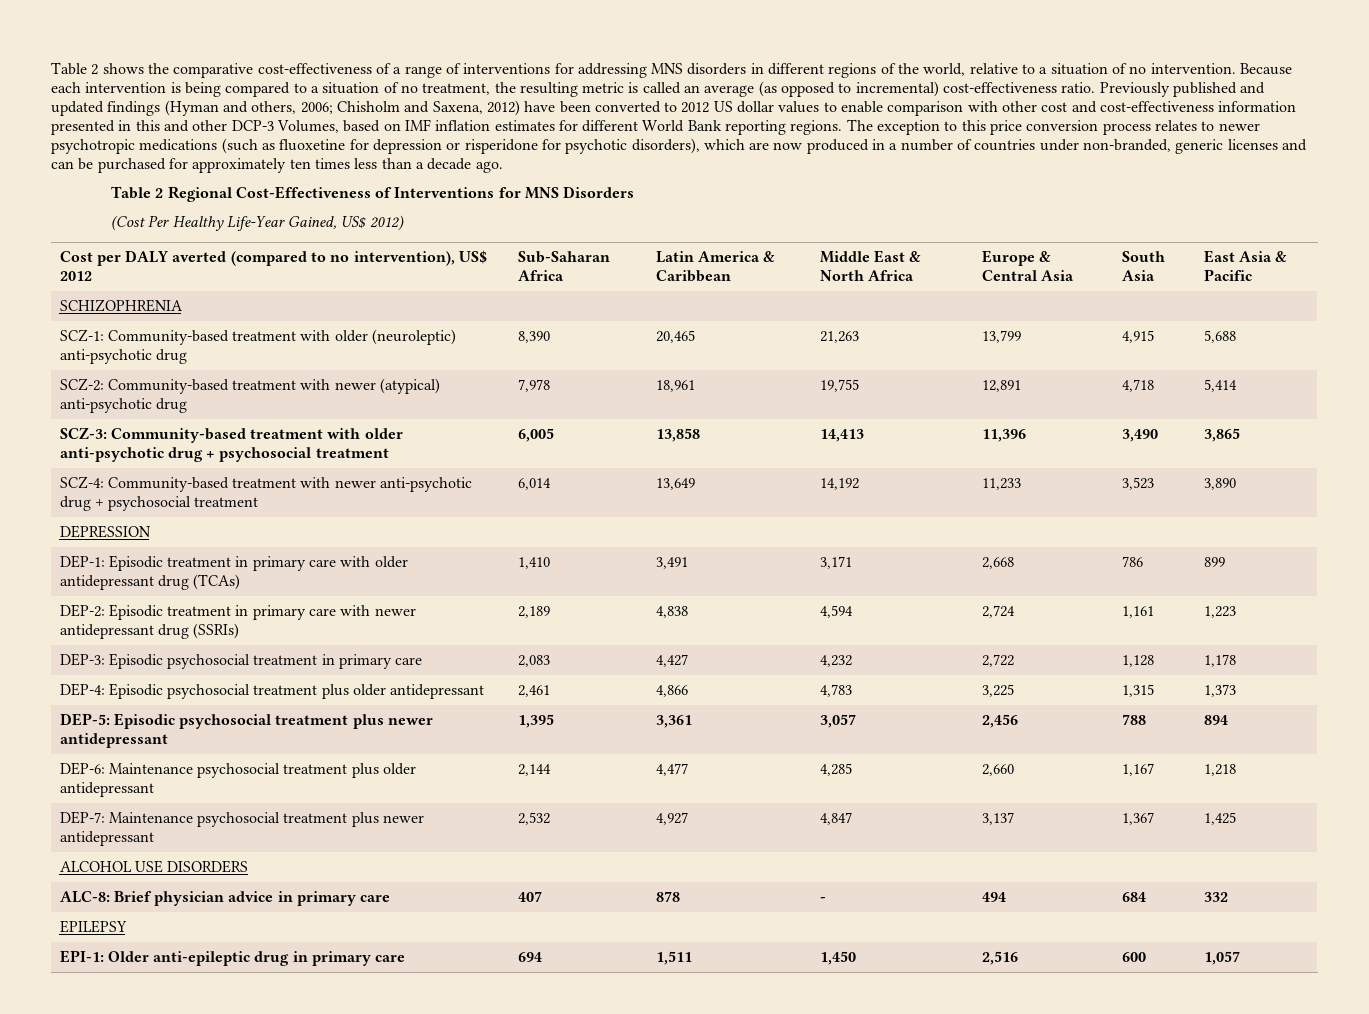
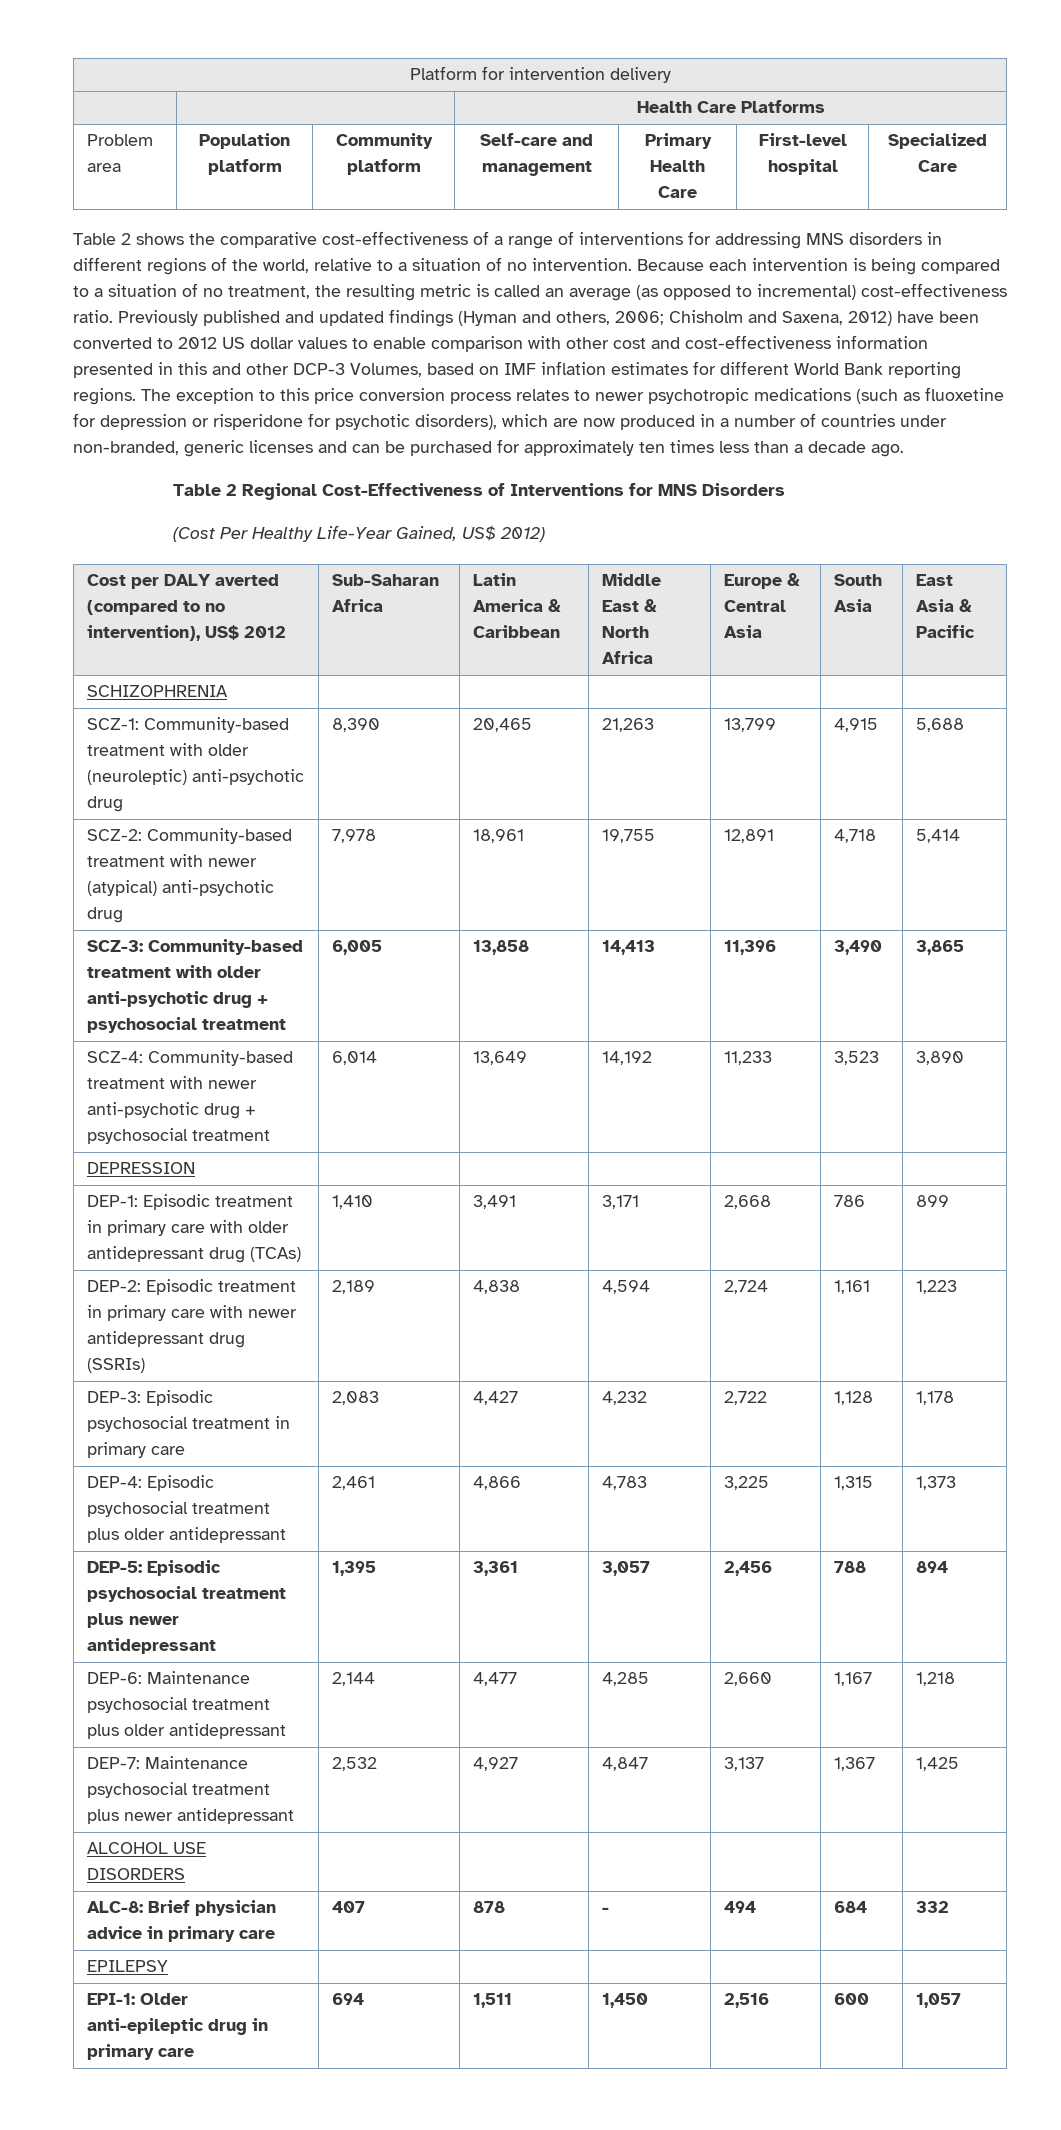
(51, 68) none -> [409,66,671,83] [636,100,825,113] [86,134,153,146] [86,163,121,172] [199,133,290,149] [207,159,282,175] [335,133,433,149] [346,159,421,175] [480,133,593,146] [481,161,592,176] [644,133,712,149] [650,160,705,172] [658,186,697,198] [758,133,847,146] [767,159,838,175] [888,133,987,149] [918,160,957,172] Platform for intervention delivery // | | Health Care Platforms // Problem area | Population platform | Community platform | Self-care and management | Primary Health Care | First-level hospital | Specialized Care //

